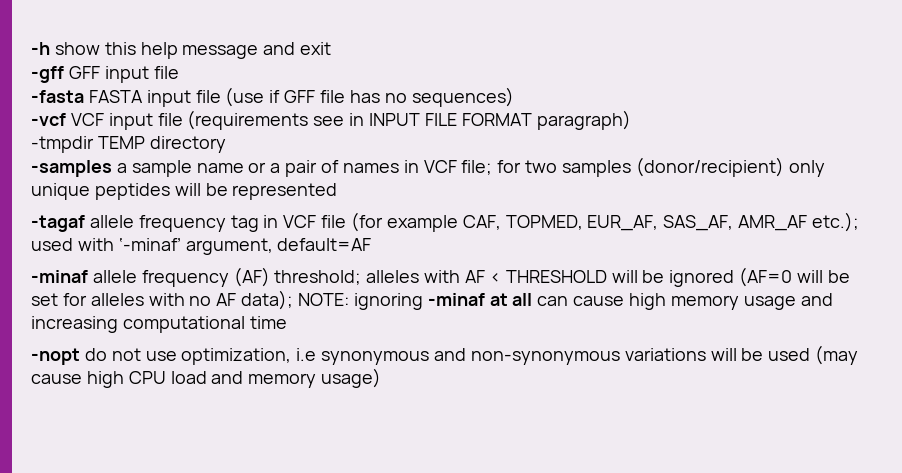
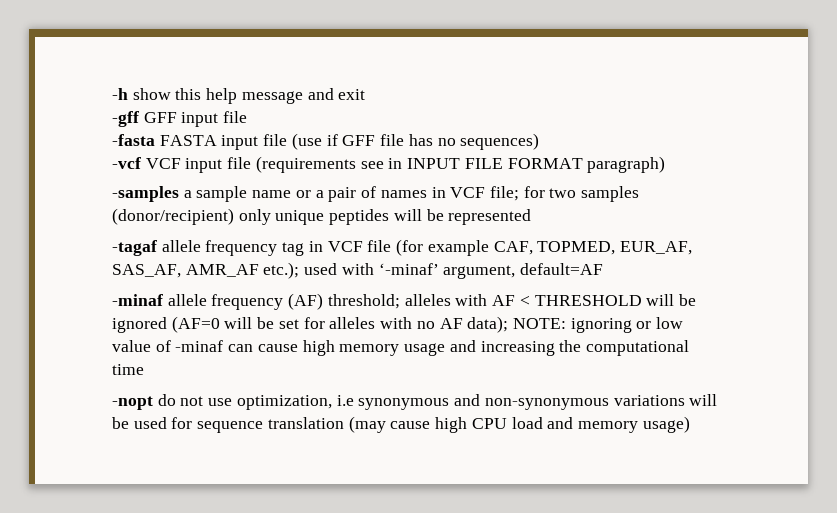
[31,136,226,153] // -tmpdir TEMP directory -> (666, 164) none
[427,293,533,306] -minaf at all -> [636,317,684,329] [112,340,224,352] or low value of -minaf
(118, 324) none -> [559,340,582,352] the
(811, 354) none -> [171,417,344,433] for sequence translation

